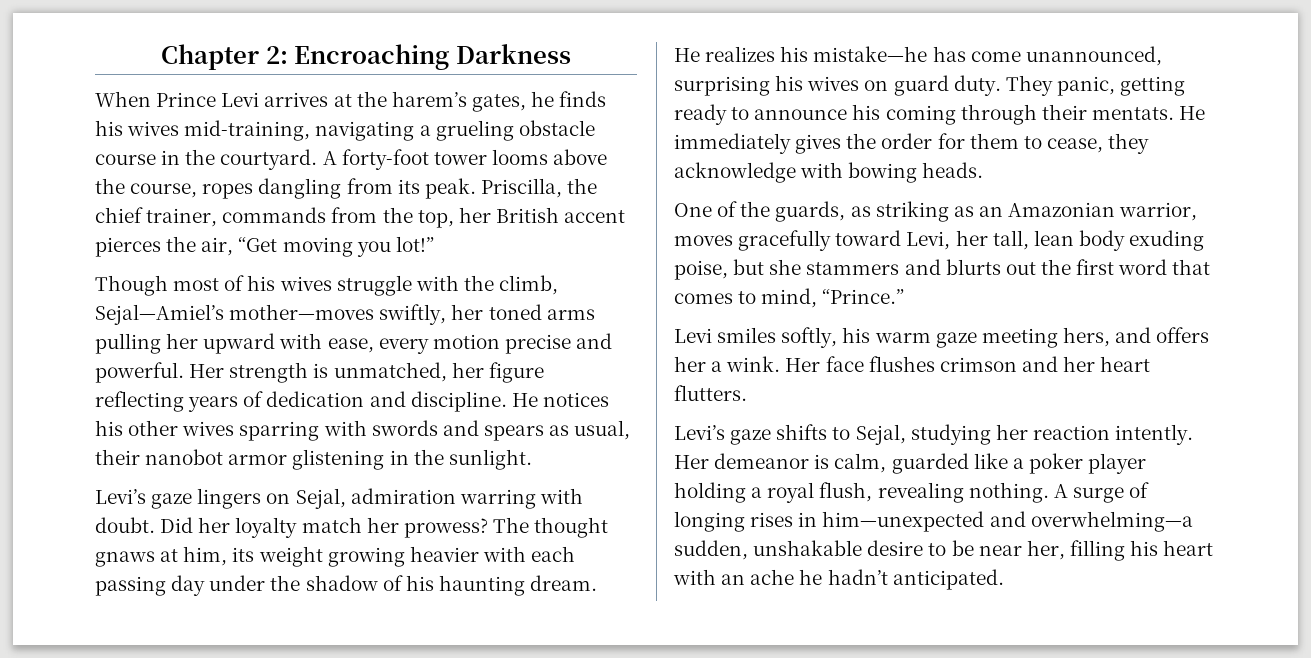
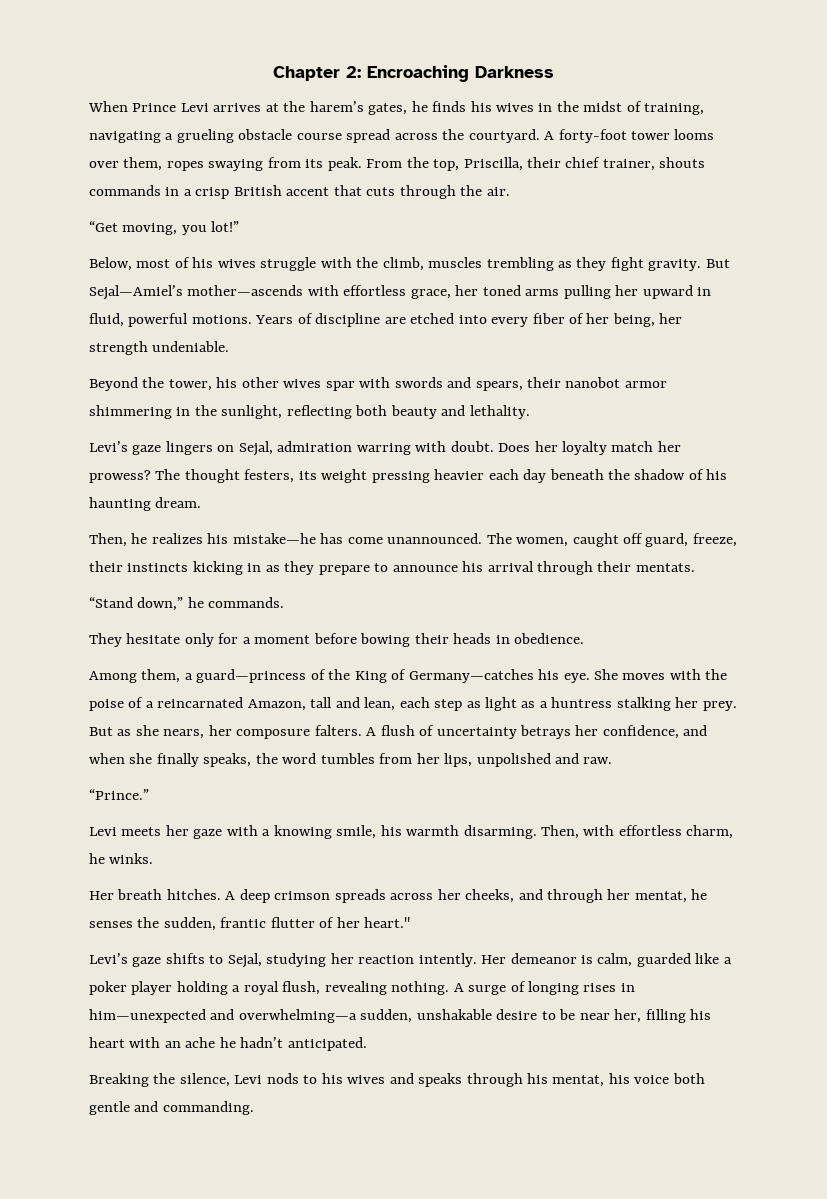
[184,120,311,141] mid-training, -> [538,101,705,115] in the midst of training,
[161,150,181,165] in -> [346,129,438,143] spread across
[553,149,608,165] [95,178,598,199] [95,207,626,228] [95,236,353,257] above the course, ropes dangling from its peak. Priscilla, the chief trainer, commands from the top, her British accent pierces the air, “Get moving -> [89,157,706,171] [89,185,510,199] [89,221,178,235] over them, ropes swaying from its peak. From the top, Priscilla, their chief trainer, shouts commands in a crisp British accent that cuts through the air. // “Get moving,
[95,275,168,296] Though -> [89,257,132,271] Below,
[95,304,447,325] Sejal—Amiel’s mother—moves swiftly, -> [428,257,730,271] [89,285,451,300] muscles trembling as they fight gravity. But Sejal—Amiel’s mother—ascends with effortless grace,
[279,333,613,354] [95,362,544,383] [95,391,609,412] with ease, every motion precise and powerful. Her strength is unmatched, her figure reflecting years of dedication and discipline. He notices -> [697,287,712,296] [89,313,683,327] [89,341,230,355] [89,377,212,391] in fluid, powerful motions. Years of discipline are etched into every fiber of her being, her strength undeniable. // Beyond the tower,
[239,421,320,441] sparring -> [325,381,355,391] spar
[483,420,631,441] spears as usual, -> [475,381,523,391] spears,
[292,449,532,470] glistening in the sunlight. -> [89,405,530,419] shimmering in the sunlight, reflecting both beauty and lethality.
[160,517,194,533] Did -> [498,443,531,452] Does
[95,546,576,567] [95,575,266,596] gnaws at him, its weight growing heavier with each passing day under -> [244,469,604,483] festers, its weight pressing heavier each day beneath
[674,48,700,62] He -> [89,533,148,547] Then, he
[1025,46,1162,66] [674,75,1186,96] [674,104,727,125] unannounced, surprising his wives on guard duty. They panic, getting ready -> [387,533,737,547] [89,561,370,575] unannounced. The women, caught off guard, freeze, their instincts kicking in as they prepare
[885,105,956,125] coming -> [487,561,534,572] arrival
[1179,106,1206,120] [674,133,1150,154] [674,162,984,183] [674,201,1198,222] [674,230,1205,251] [674,259,1211,280] [674,288,905,308] [674,327,1210,348] [674,356,1151,372] [674,385,747,401] He immediately gives the order for them to cease, they acknowledge with bowing heads. // One of the guards, as striking as an Amazonian warrior, moves gracefully toward Levi, her tall, lean body exuding poise, but she stammers and blurts out the first word that comes to mind, “Prince.” // Levi smiles softly, his warm gaze meeting hers, and offers her a wink. Her face flushes crimson and her heart flutters. -> [89,597,285,611] [89,633,585,647] [89,669,728,683] [89,697,737,711] [89,725,708,739] [89,753,613,767] [89,789,149,800] [89,825,734,839] [89,853,154,864] [89,889,708,903] [89,917,411,931] // “Stand down,” he commands. // They hesitate only for a moment before bowing their heads in obedience. // Among them, a guard—princess of the King of Germany—catches his eye. She moves with the poise of a reincarnated Amazon, tall and lean, each step as light as a huntress stalking her prey. But as she nears, her composure falters. A flush of uncertainty betrays her confidence, and when she finally speaks, the word tumbles from her lips, unpolished and raw. // “Prince.” // Levi meets her gaze with a knowing smile, his warmth disarming. Then, with effortless charm, he winks. // Her breath hitches. A deep crimson spreads across her cheeks, and through her mentat, he senses the sudden, frantic flutter of her heart."
(1004, 579) none -> [89,1073,705,1087] [89,1101,254,1115] // Breaking the silence, Levi nods to his wives and speaks through his mentat, his voice both gentle and commanding.

